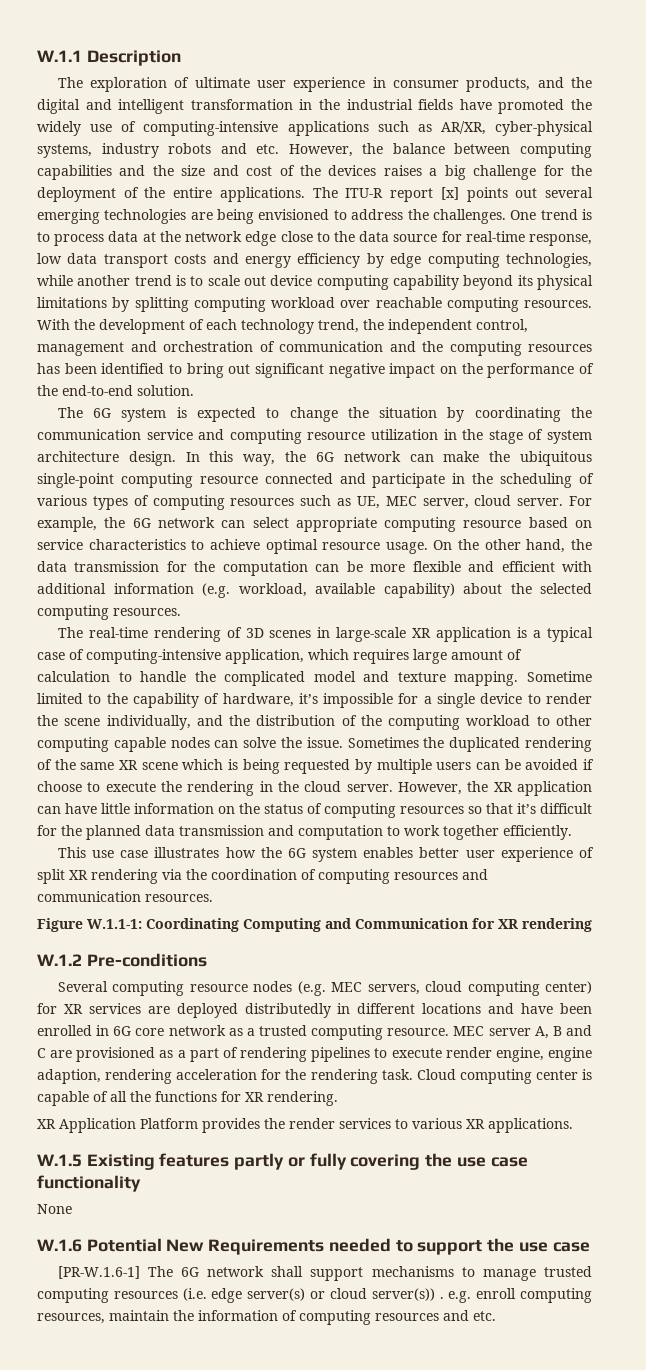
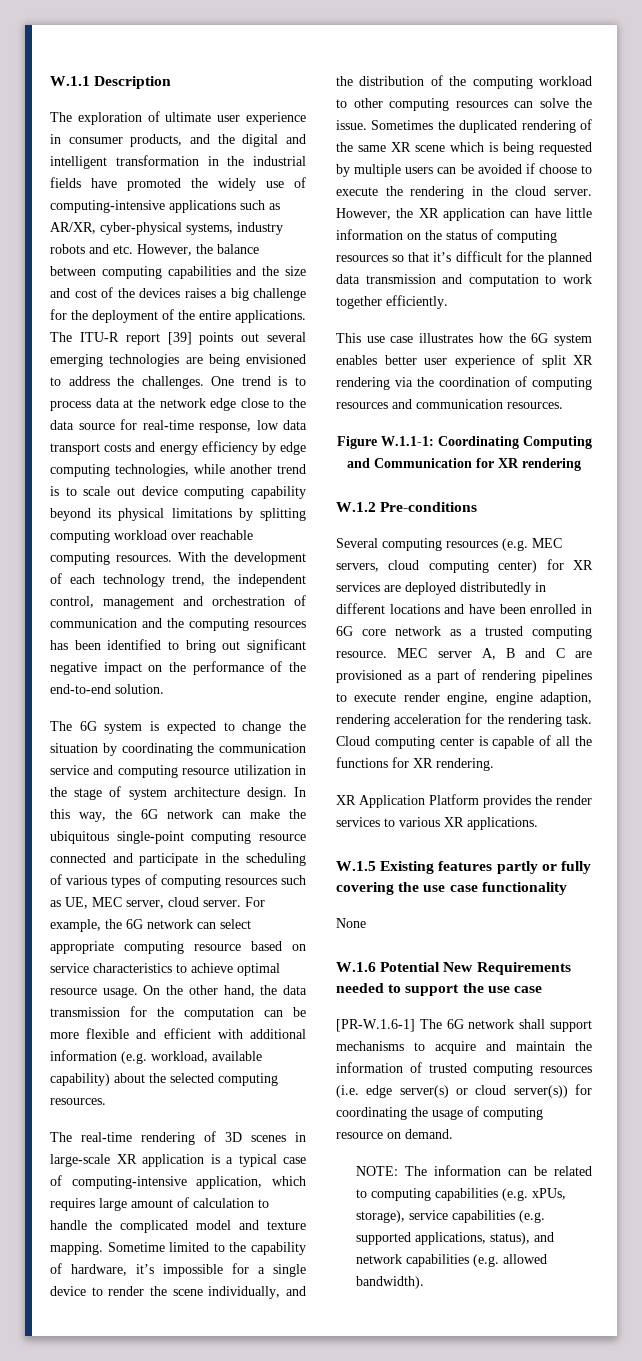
[440,187,459,200] [x] -> [167,332,192,345] [39]
[113,737,210,752] capable nodes -> [455,101,508,108] resources
[189,981,293,992] resource nodes -> [446,541,498,548] resources
[482,1269,536,1281] manage -> [435,1041,592,1054] [336,1062,422,1073] acquire and maintain the information of
[439,1288,592,1303] [37,1310,496,1325] . e.g. enroll computing resources, maintain the information of computing resources and etc. -> [575,1084,592,1095] [336,1106,543,1120] [336,1129,453,1139] [356,1165,592,1176] [356,1188,567,1201] [356,1210,546,1223] [356,1232,555,1245] [356,1254,548,1267] [356,1276,425,1289] for coordinating the usage of computing resource on demand. // NOTE: The information can be related to computing capabilities (e.g. xPUs, storage), service capabilities (e.g. supported applications, status), and network capabilities (e.g. allowed bandwidth).

